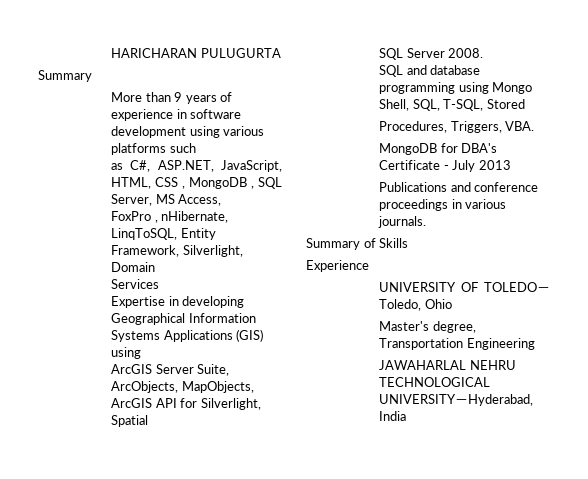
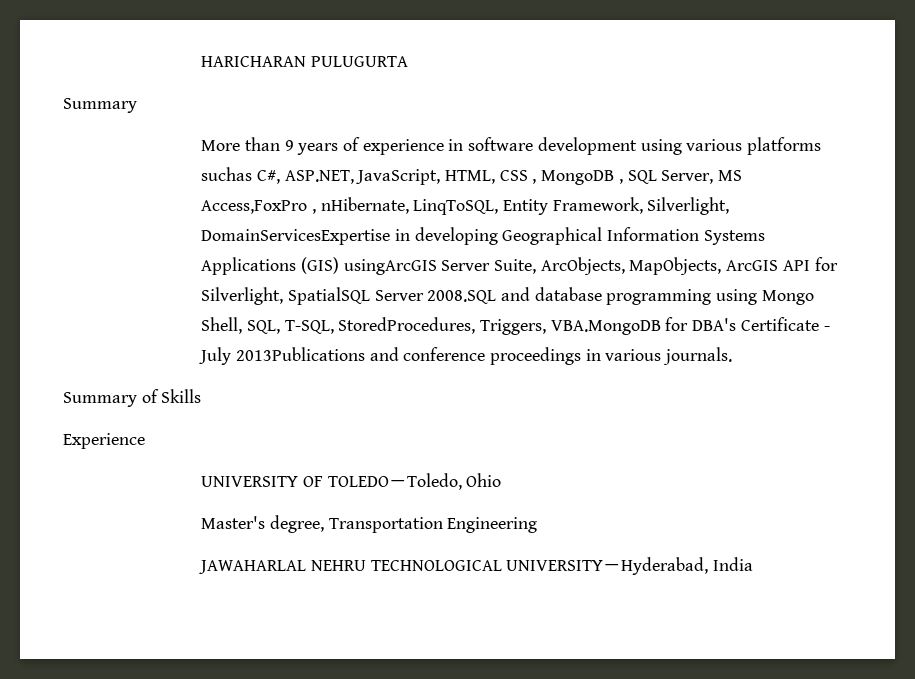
[169,143,196,153] [111,163,124,170] such // as -> [201,167,253,181] suchas
[178,194,222,206] [111,211,152,221] Access, // FoxPro -> [201,200,308,214] Access,FoxPro
[111,262,156,272] [111,279,160,289] [111,296,166,308] Domain // Services // Expertise -> [201,229,391,245] DomainServicesExpertise
[111,347,142,359] [111,364,153,374] using // ArcGIS -> [343,259,437,275] usingArcGIS
[111,415,149,427] [379,48,484,60] [379,65,404,77] Spatial // SQL Server 2008. // SQL -> [287,287,497,305] SpatialSQL Server 2008.SQL
[486,99,525,109] [379,121,535,133] [379,143,438,155] Stored // Procedures, Triggers, VBA. // MongoDB -> [338,317,661,335] StoredProcedures, Triggers, VBA.MongoDB
[478,160,511,170] [379,182,448,192] 2013 // Publications -> [235,347,365,361] 2013Publications

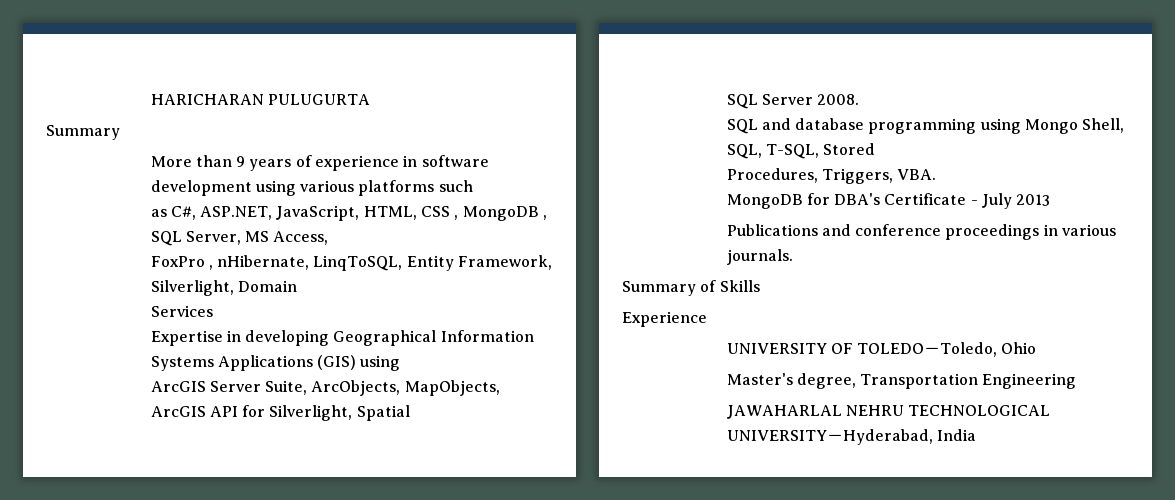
[201,167,253,181] suchas -> [438,180,473,192] [150,209,167,217] such // as
[201,200,308,214] Access,FoxPro -> [273,231,329,245] [150,256,205,267] Access, // FoxPro
[201,229,391,245] DomainServicesExpertise -> [237,280,297,292] [150,305,213,317] [150,330,223,346] Domain // Services // Expertise
[343,259,437,275] usingArcGIS -> [360,355,401,371] [150,381,206,392] using // ArcGIS
[287,287,497,305] SpatialSQL Server 2008.SQL -> [356,405,410,421] [726,94,860,109] [726,119,758,134] Spatial // SQL Server 2008. // SQL
[338,317,661,335] StoredProcedures, Triggers, VBA.MongoDB -> [823,143,876,155] [726,168,937,184] [726,194,803,209] Stored // Procedures, Triggers, VBA. // MongoDB
[235,347,365,361] 2013Publications -> [1016,194,1051,206] [726,224,818,236] 2013 // Publications

